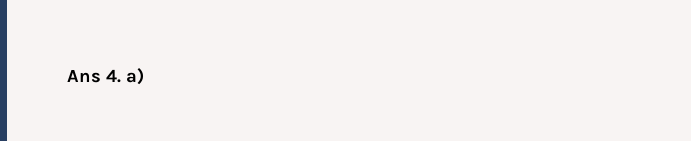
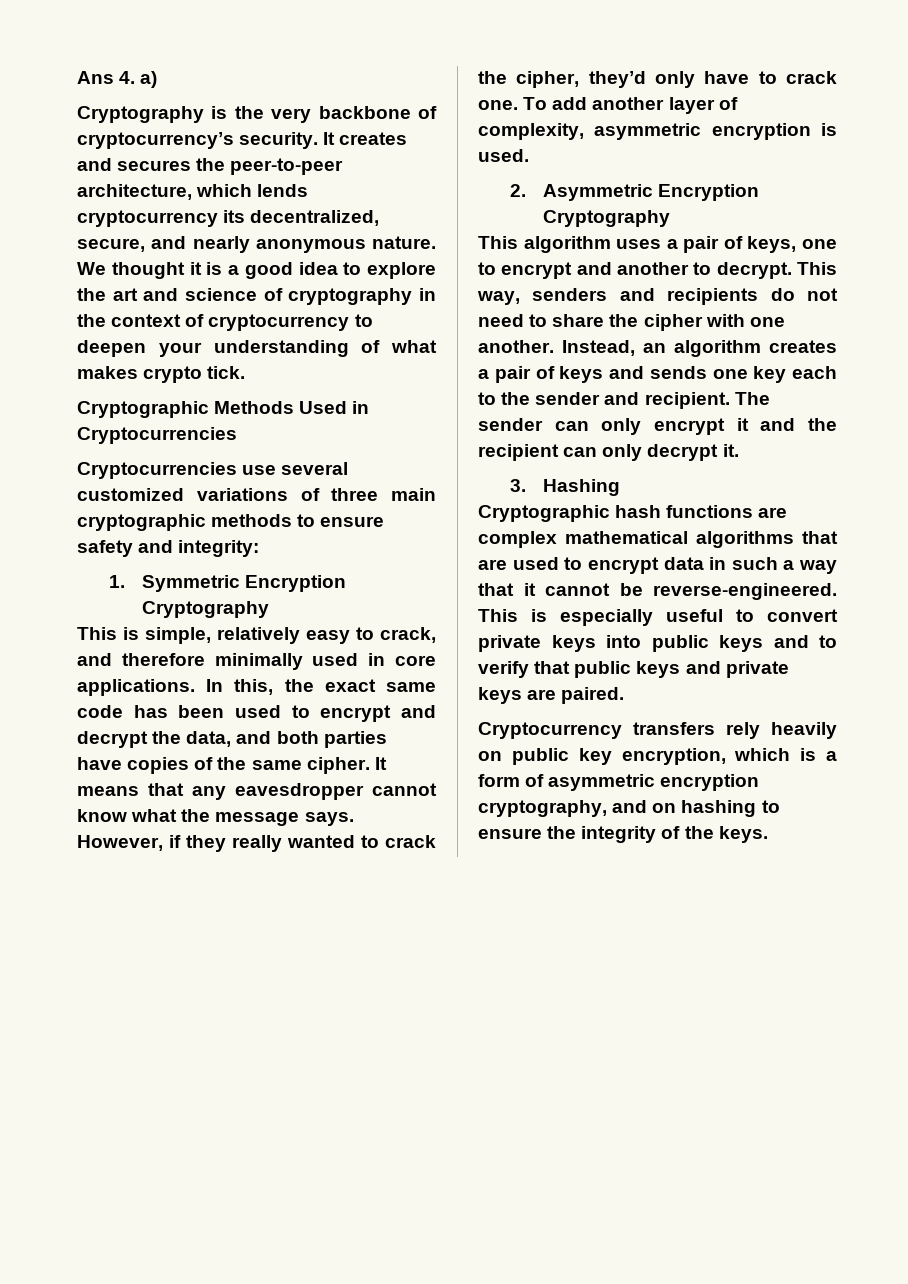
(144, 76) none -> [77,106,437,123] [77,132,408,149] [77,158,344,175] [77,184,309,200] [77,210,380,227] [77,236,436,253] [77,262,436,279] [77,288,437,305] [77,314,373,331] [77,340,437,357] [77,366,246,383] [77,401,370,418] [77,427,237,444] [77,462,349,479] [77,488,436,501] [77,514,385,531] [77,540,260,557] [109,575,347,592] [141,601,269,618] [77,627,436,644] [77,653,437,670] [77,679,436,696] [77,705,436,722] [77,731,387,748] [77,757,387,774] [77,783,437,800] [77,809,354,826] [77,835,436,852] [478,71,837,88] [478,97,738,114] [478,123,837,140] [478,149,529,162] [510,184,760,201] [542,210,670,227] [478,236,837,253] [478,262,837,279] [477,288,838,305] [478,314,785,331] [478,340,837,357] [478,366,837,383] [478,392,770,409] [478,418,837,435] [478,444,739,461] [510,479,620,496] [478,505,788,522] [478,531,838,548] [478,557,837,574] [478,583,837,600] [478,609,838,626] [478,635,837,652] [478,661,789,678] [478,687,625,704] [478,722,837,739] [478,748,837,765] [478,774,760,791] [478,800,780,817] [478,826,768,843] // Cryptography is the very backbone of cryptocurrency’s security. It creates and secures the peer-to-peer architecture, which lends cryptocurrency its decentralized, secure, and nearly anonymous nature. We thought it is a good idea to explore the art and science of cryptography in the context of cryptocurrency to deepen your understanding of what makes crypto tick. // Cryptographic Methods Used in Cryptocurrencies // Cryptocurrencies use several customized variations of three main cryptographic methods to ensure safety and integrity: // 1. Symmetric Encryption Cryptography // This is simple, relatively easy to crack, and therefore minimally used in core applications. In this, the exact same code has been used to encrypt and decrypt the data, and both parties have copies of the same cipher. It means that any eavesdropper cannot know what the message says. However, if they really wanted to crack the cipher, they’d only have to crack one. To add another layer of complexity, asymmetric encryption is used. // 2. Asymmetric Encryption Cryptography // This algorithm uses a pair of keys, one to encrypt and another to decrypt. This way, senders and recipients do not need to share the cipher with one another. Instead, an algorithm creates a pair of keys and sends one key each to the sender and recipient. The sender can only encrypt it and the recipient can only decrypt it. // 3. Hashing // Cryptographic hash functions are complex mathematical algorithms that are used to encrypt data in such a way that it cannot be reverse-engineered. This is especially useful to convert private keys into public keys and to verify that public keys and private keys are paired. // Cryptocurrency transfers rely heavily on public key encryption, which is a form of asymmetric encryption cryptography, and on hashing to ensure the integrity of the keys.

